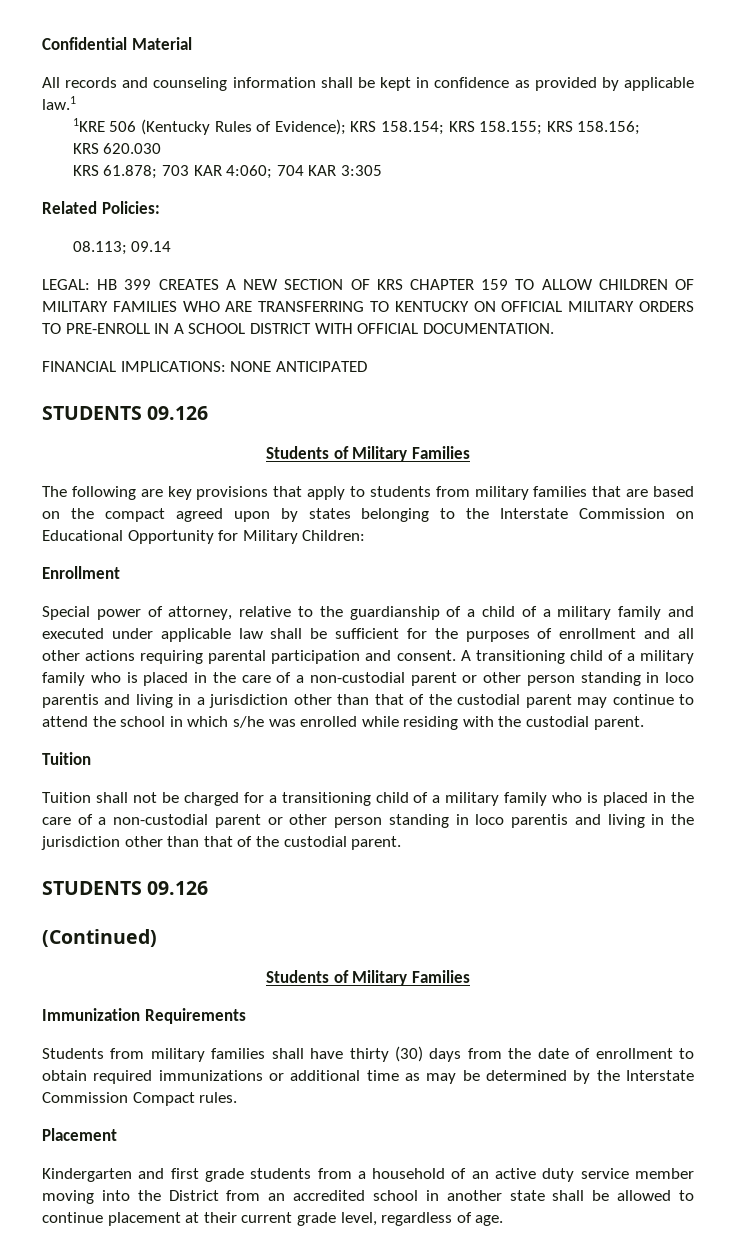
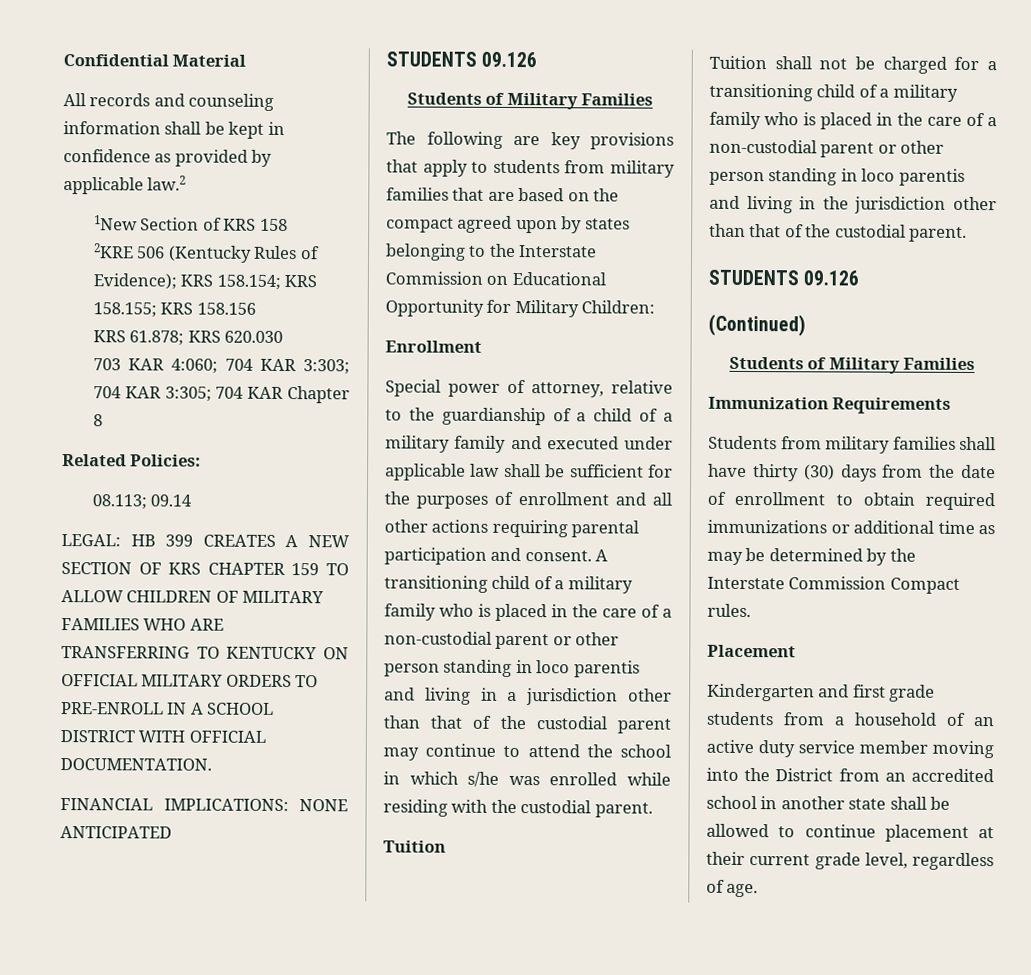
[42,96,76,110] [72,118,105,132] law.1 // 1KRE -> [147,175,187,191] [93,215,288,232] [92,243,134,259] law.2 // 1New Section of KRS 158 // 2KRE
[577,121,641,135] [72,143,99,154] 158.156; // KRS -> [196,302,256,315] [92,330,221,346] 158.156 // KRS 61.878; KRS
[72,165,158,179] KRS 61.878; -> (284, 336) none
[340,165,382,176] 3:305 -> [303,359,351,375] [92,386,350,404] [92,414,103,427] 3:303; 704 KAR 3:305; 704 KAR Chapter 8

